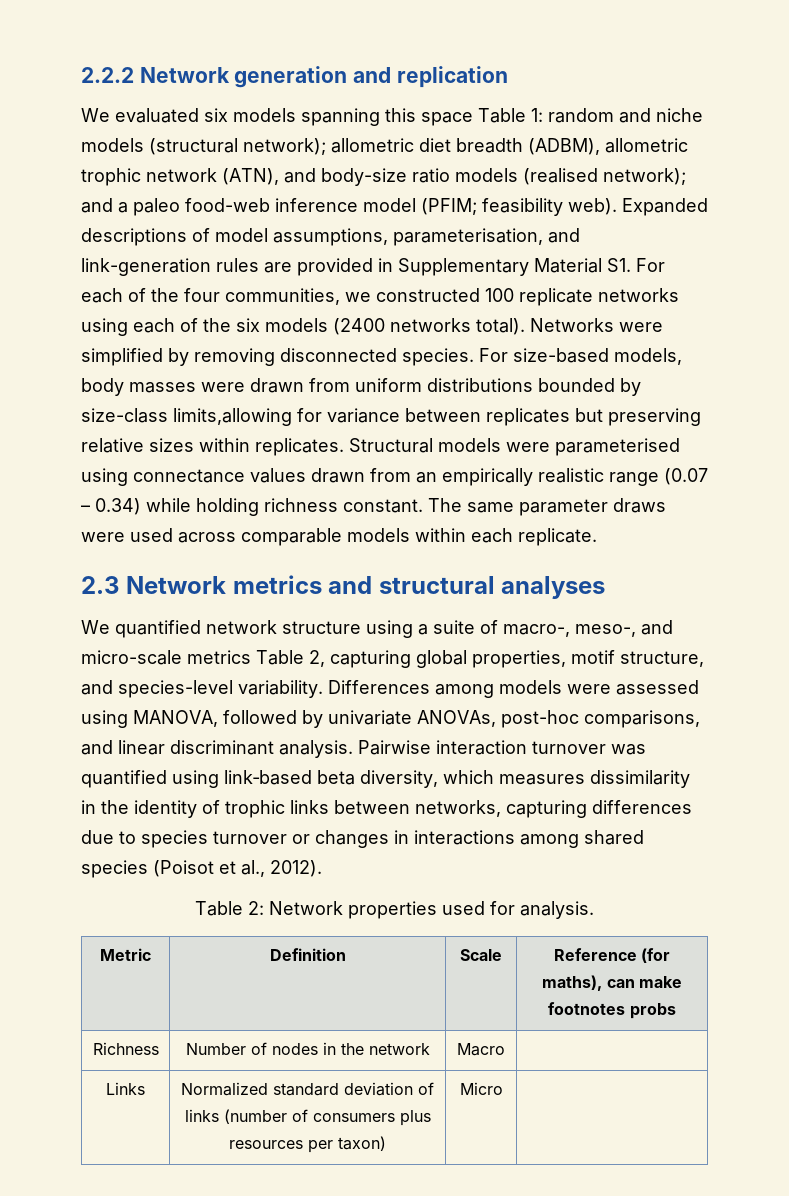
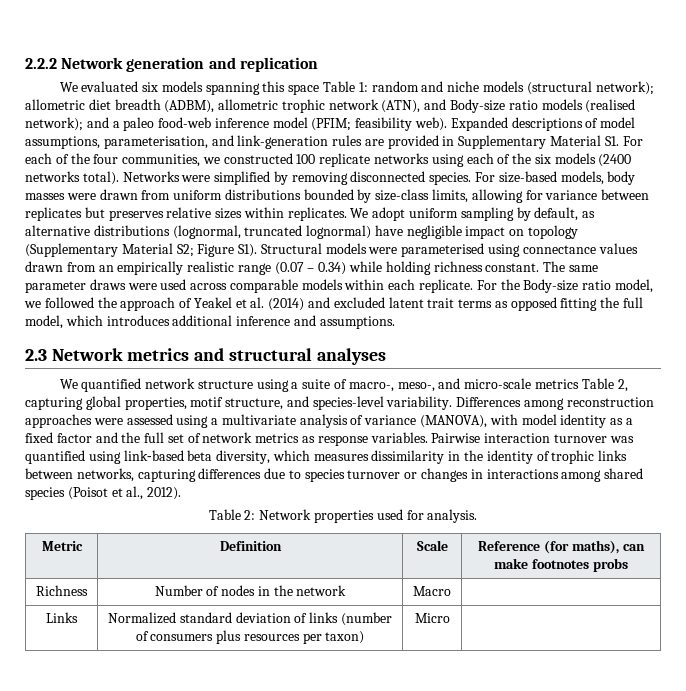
[321,168,407,186] body-size -> [450,99,506,113] Body-size
[173,408,292,426] limits,allowing -> [432,189,523,203] limits, allowing
[608,408,701,426] preserving -> [108,210,164,221] preserves
(344, 447) none -> [350,207,596,221] [25,225,579,239] [25,243,258,257] We adopt uniform sampling by default, as alternative distributions (lognormal, truncated lognormal) have negligible impact on topology (Supplementary Material S2; Figure S1).
(597, 537) none -> [476,279,653,293] [24,297,644,311] [25,315,395,329] For the Body-size ratio model, we followed the approach of Yeakel et al. (2014) and excluded latent trait terms as opposed fitting the full model, which introduces additional inference and assumptions.
[499,680,562,694] models -> [566,397,654,407] [25,414,92,428] reconstruction approaches
[133,710,700,728] [81,740,353,758] MANOVA, followed by univariate ANOVAs, post-hoc comparisons, and linear discriminant analysis. -> [211,414,633,428] [25,432,428,446] a multivariate analysis of variance (MANOVA), with model identity as a fixed factor and the full set of network metrics as response variables.

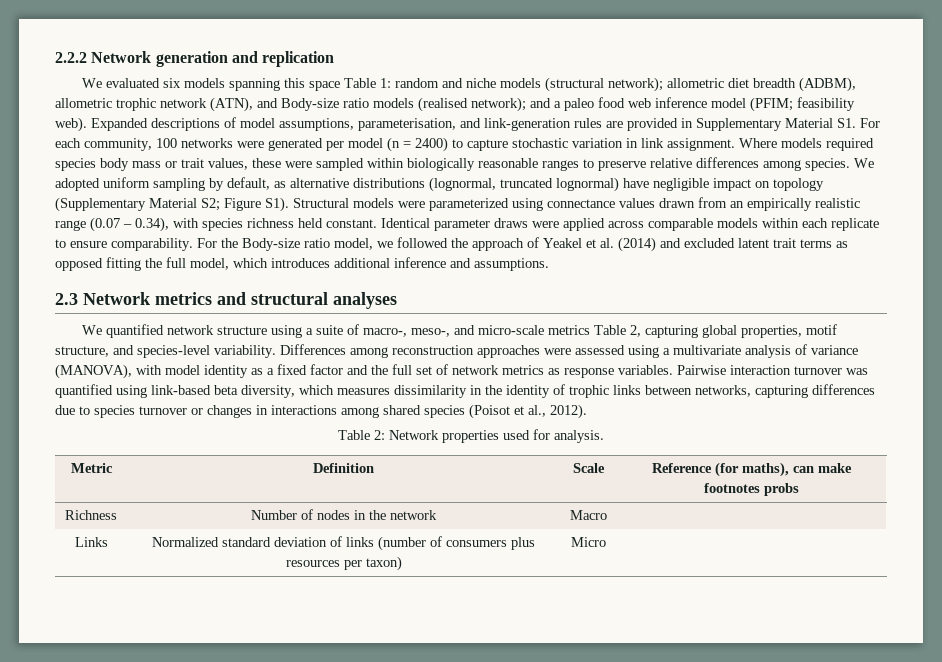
[158,117,212,128] food-web -> [598,97,651,108] food web
[55,153,632,167] [25,171,636,185] [25,189,650,203] [25,207,406,221] of the four communities, we constructed 100 replicate networks using each of the six models (2400 networks total). Networks were simplified by removing disconnected species. For size-based models, body masses were drawn from uniform distributions bounded by size-class limits, allowing for variance between replicates but preserves relative sizes within replicates. We adopt -> [84,137,874,152] [55,157,874,171] [55,178,100,191] community, 100 networks were generated per model (n = 2400) to capture stochastic variation in link assignment. Where models required species body mass or trait values, these were sampled within biologically reasonable ranges to preserve relative differences among species. We adopted
[401,243,485,257] parameterised -> [429,198,509,211] parameterized
[318,261,598,275] 0.34) while holding richness constant. The same -> [135,217,430,232] 0.34), with species richness held constant. Identical
[160,279,187,290] used -> [563,218,605,231] applied
[419,279,474,293] replicate. -> [831,218,879,231] [55,238,193,251] replicate to ensure comparability.

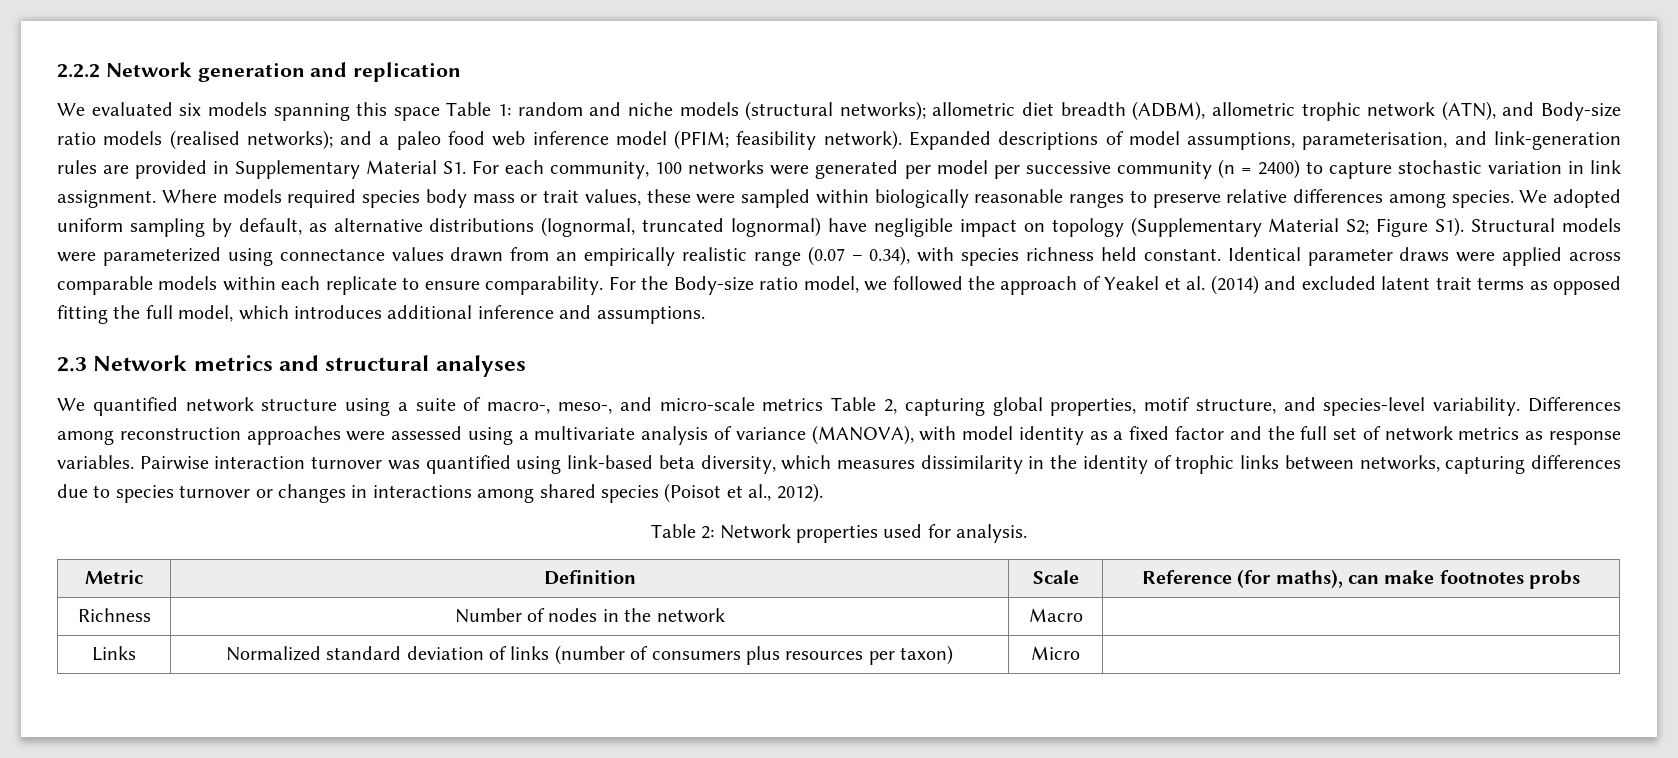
[607,77,663,92] network); -> [839,101,926,121] networks);
[471,97,526,112] network); -> [246,130,333,150] networks);
[55,117,87,132] web). -> [823,130,902,150] network).
(383, 143) none -> [993,161,1212,179] per successive community

